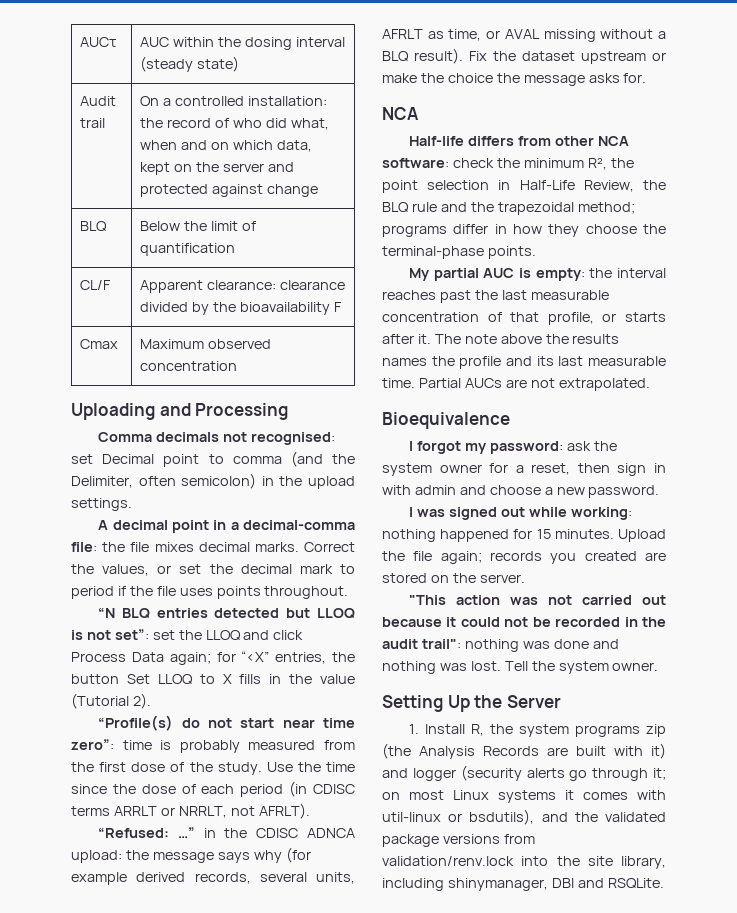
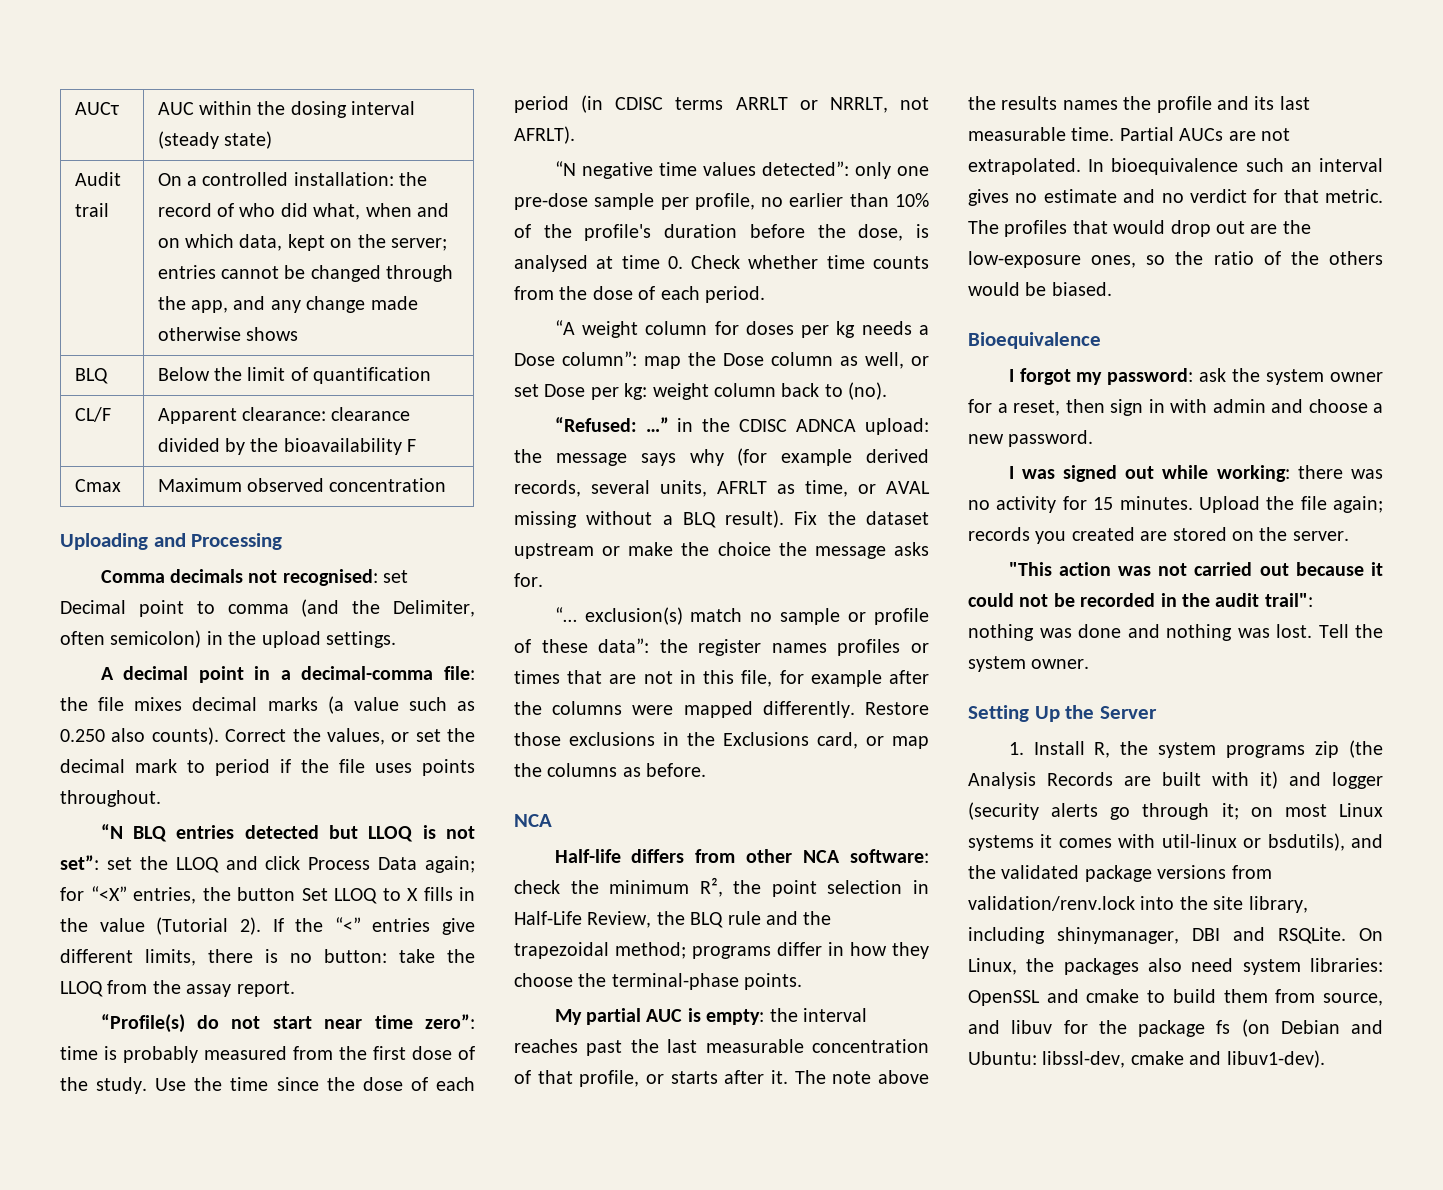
[223,162,295,172] [140,184,319,197] server and protected against change -> [391,238,448,251] [157,265,454,282] [157,296,418,313] [157,327,299,341] server; entries cannot be changed through the app, and any change made otherwise shows
[254,542,299,552] marks. -> [267,696,475,714] [60,727,219,745] marks (a value such as 0.250 also counts).
(151, 701) none -> [272,917,475,935] [60,949,475,966] [60,980,295,997] If the “<” entries give different limits, there is no button: take the LLOQ from the assay report.
(310, 811) none -> [554,161,929,179] [514,193,929,210] [514,224,929,241] [514,255,929,272] [514,286,765,303] [554,320,929,338] [514,351,929,369] [514,382,888,400] // “N negative time values detected”: only one pre-dose sample per profile, no earlier than 10% of the profile's duration before the dose, is analysed at time 0. Check whether time counts from the dose of each period. // “A weight column for doses per kg needs a Dose column”: map the Dose column as well, or set Dose per kg: weight column back to (no).
(647, 78) none -> [554,607,929,625] [514,638,929,656] [514,670,929,687] [514,701,929,718] [514,732,929,749] [514,763,707,777] // “… exclusion(s) match no sample or profile of these data”: the register names profiles or times that are not in this file, for example after the columns were mapped differently. Restore those exclusions in the Exclusions card, or map the columns as before.
(650, 384) none -> [1088,158,1383,175] [968,189,1383,206] [968,220,1311,237] [968,251,1383,268] [968,282,1112,296] In bioequivalence such an interval gives no estimate and no verdict for that metric. The profiles that would drop out are the low-exposure ones, so the ratio of the others would be biased.
[382,529,510,542] nothing happened -> [1297,465,1383,479] [968,496,1057,513] there was no activity
(664, 883) none -> [1359,928,1383,941] [968,958,1383,975] [968,989,1383,1006] [968,1019,1383,1037] [968,1050,1325,1068] On Linux, the packages also need system libraries: OpenSSL and cmake to build them from source, and libuv for the package fs (on Debian and Ubuntu: libssl-dev, cmake and libuv1-dev).

